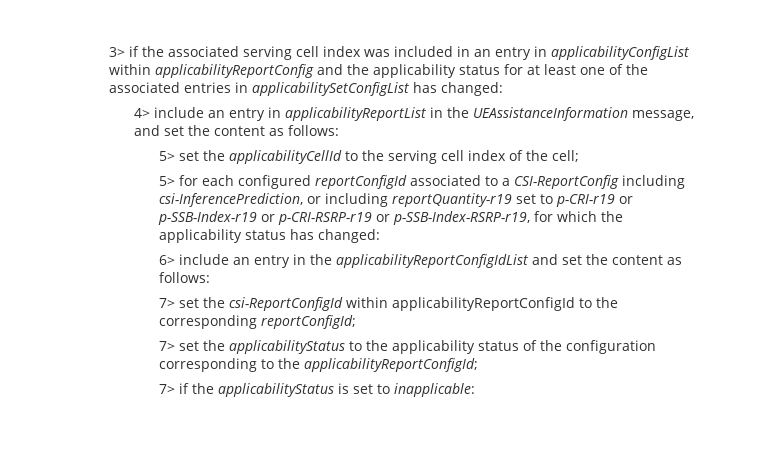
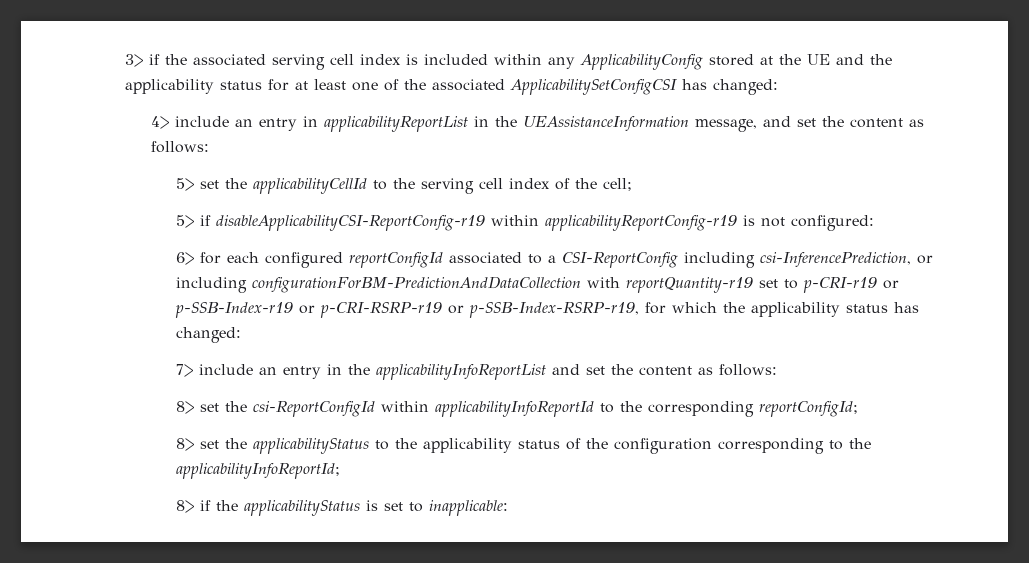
[364,46,690,60] [109,64,315,78] was included in an entry in applicabilityConfigList within applicabilityReportConfig -> [406,54,831,70] is included within any ApplicabilityConfig stored at the UE
[184,82,410,96] entries in applicabilitySetConfigList -> [510,79,679,95] ApplicabilitySetConfigCSI
(176, 181) none -> [200,215,875,231] [176,252,195,265] if disableApplicabilityCSI-ReportConfig-r19 within applicabilityReportConfig-r19 is not configured: // 6>
(389, 200) none -> [252,276,621,293] configurationForBM-PredictionAndDataCollection with
[159,255,176,265] 6> -> [176,364,194,377] 7>
[336,254,683,268] [159,272,211,283] [159,298,176,308] applicabilityReportConfigIdList and set the content as follows: // 7> -> [376,364,778,380] [176,401,195,414] applicabilityInfoReportList and set the content as follows: // 8>
[392,297,576,311] applicabilityReportConfigId -> [435,401,595,417] applicabilityInfoReportId
[159,341,176,351] 7> -> [176,438,195,451] 8>
[304,358,479,372] [159,384,176,394] applicabilityReportConfigId; // 7> -> [176,463,341,479] [176,500,195,513] applicabilityInfoReportId; // 8>

